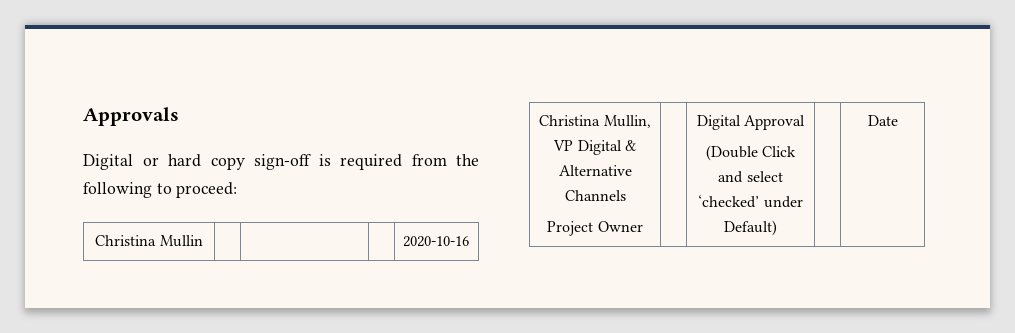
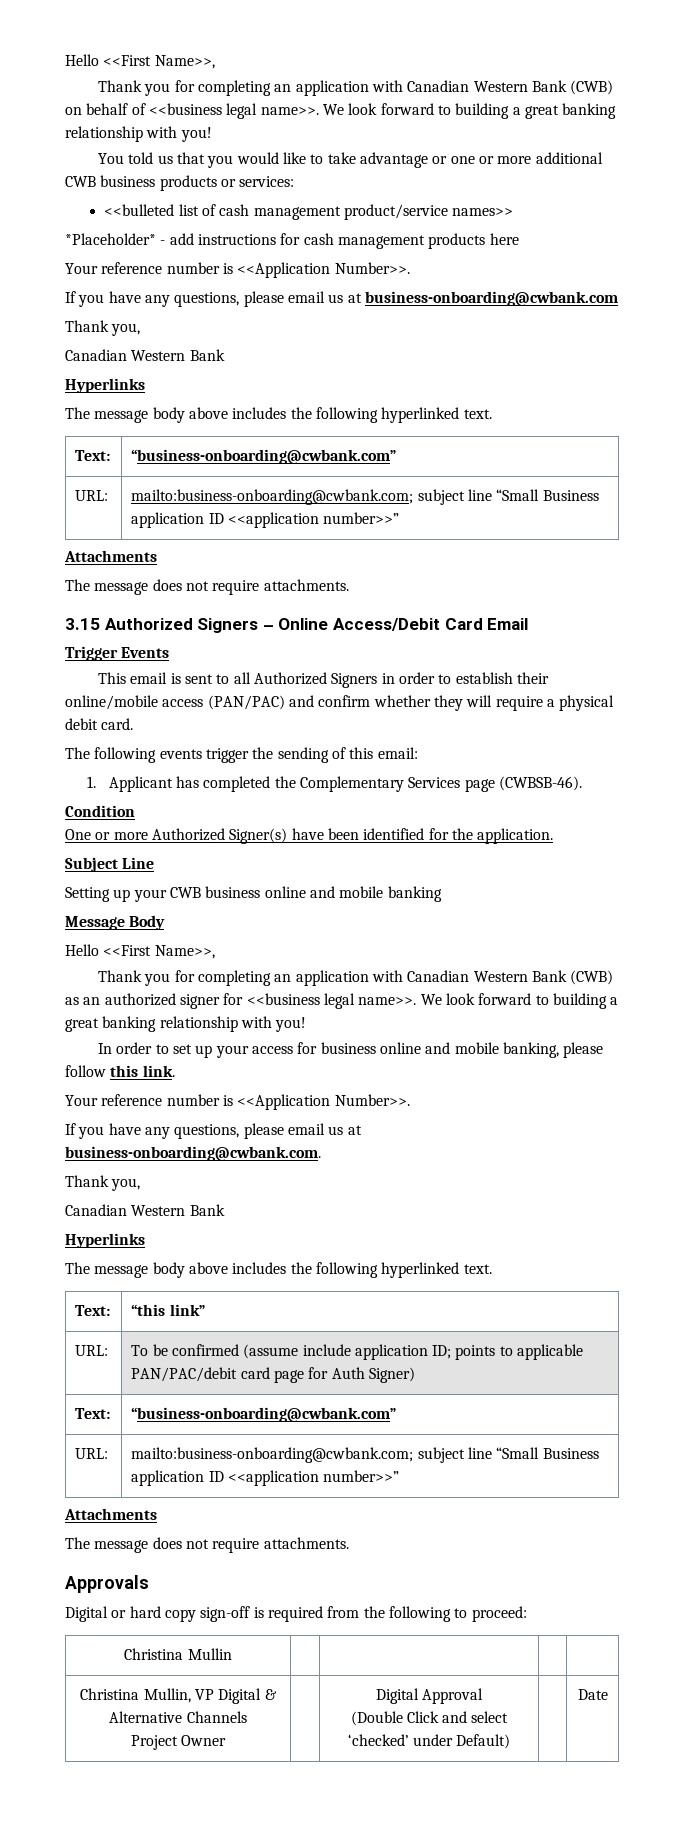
(83, 116) none -> [65,54,215,69] [98,80,614,96] [65,103,617,119] [65,126,212,142] [98,152,603,168] [65,175,295,191] [104,204,514,220] [65,233,519,249] [65,262,410,278] [65,291,618,307] [65,320,141,336] [65,349,225,361] [65,378,145,393] [65,407,492,423] [75,450,111,461] [131,449,397,464] [75,490,109,501] [131,489,599,505] [131,512,400,528] [64,550,157,562] [65,579,349,595] [65,618,529,633] [65,646,170,661] [98,672,549,688] [65,695,615,711] [65,718,134,730] [65,747,418,763] [86,776,582,792] [65,805,135,817] [65,828,554,844] [65,857,155,872] [65,886,442,902] [65,915,166,930] [65,944,215,959] [98,970,614,986] [65,993,619,1009] [65,1016,307,1032] [98,1042,604,1058] [65,1065,175,1077] [65,1094,410,1110] [65,1123,362,1139] [65,1146,321,1161] [65,1175,141,1191] [65,1204,225,1216] [65,1233,145,1248] [65,1262,492,1278] [75,1305,111,1316] [131,1304,205,1316] [75,1345,109,1356] [131,1344,584,1360] [131,1367,415,1383] [75,1408,111,1419] [131,1407,397,1422] [75,1448,109,1459] [131,1447,599,1463] [131,1470,400,1486] [64,1508,157,1520] [65,1537,349,1553] Hello <<First Name>>, // Thank you for completing an application with Canadian Western Bank (CWB) on behalf of <<business legal name>>. We look forward to building a great banking relationship with you! // You told us that you would like to take advantage or one or more additional CWB business products or services: // <<bulleted list of cash management product/service names>> // *Placeholder* - add instructions for cash management products here // Your reference number is <<Application Number>>. // If you have any questions, please email us at business-onboarding@cwbank.com // Thank you, // Canadian Western Bank // Hyperlinks // The message body above includes the following hyperlinked text. // Text: | “business-onboarding@cwbank.com” // URL: | mailto:business-onboarding@cwbank.com; subject line “Small Business application ID <<application number>>” // Attachments // The message does not require attachments. // 3.15 Authorized Signers – Online Access/Debit Card Email // Trigger Events // This email is sent to all Authorized Signers in order to establish their online/mobile access (PAN/PAC) and confirm whether they will require a physical debit card. // The following events trigger the sending of this email: // 1. Applicant has completed the Complementary Services page (CWBSB-46). // Condition // One or more Authorized Signer(s) have been identified for the application. // Subject Line // Setting up your CWB business online and mobile banking // Message Body // Hello <<First Name>>, // Thank you for completing an application with Canadian Western Bank (CWB) as an authorized signer for <<business legal name>>. We look forward to building a great banking relationship with you! // In order to set up your access for business online and mobile banking, please follow this link. // Your reference number is <<Application Number>>. // If you have any questions, please email us at business-onboarding@cwbank.com. // Thank you, // Canadian Western Bank // Hyperlinks // The message body above includes the following hyperlinked text. // Text: | “this link” // URL: | To be confirmed (assume include application ID; points to applicable PAN/PAC/debit card page for Auth Signer) // Text: | “business-onboarding@cwbank.com” // URL: | mailto:business-onboarding@cwbank.com; subject line “Small Business application ID <<application number>>” // Attachments // The message does not require attachments. //
[402,236,469,247] 2020-10-16 -> (232, 1654) none

